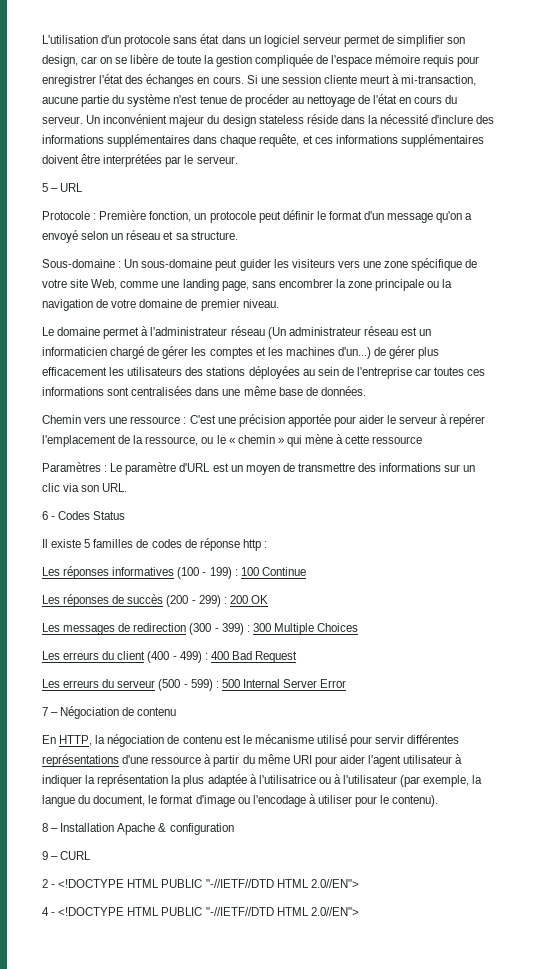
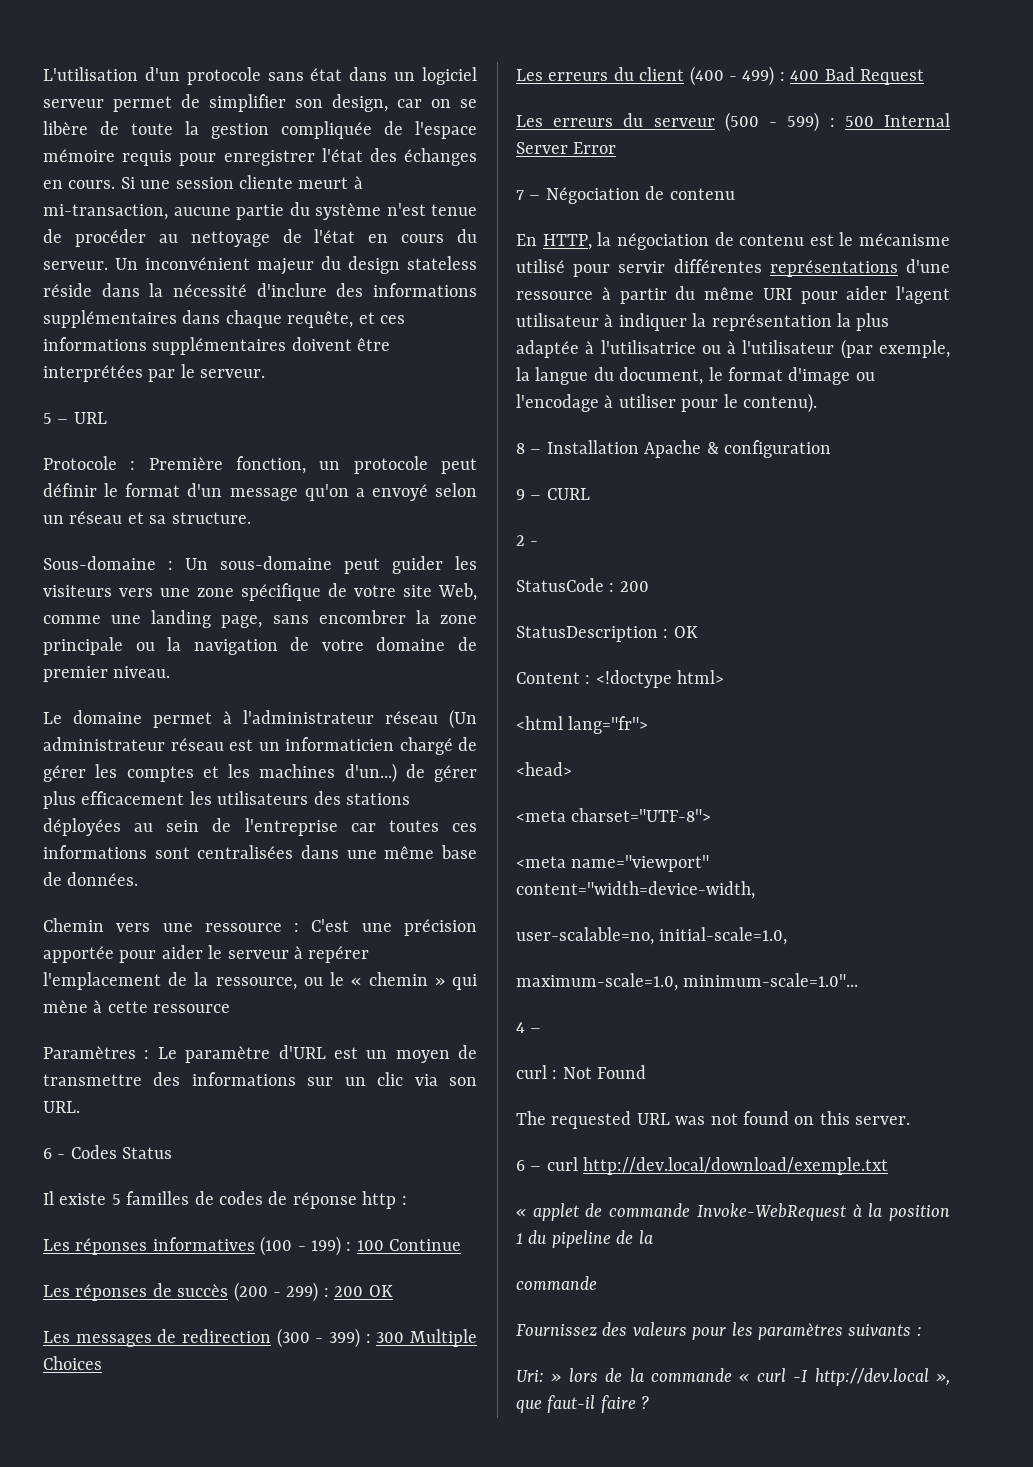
[58,879,359,888] [42,907,359,916] <!DOCTYPE HTML PUBLIC "-//IETF//DTD HTML 2.0//EN"> // 4 - <!DOCTYPE HTML PUBLIC "-//IETF//DTD HTML 2.0//EN"> -> [516,578,649,592] [516,626,698,642] [516,670,725,688] [516,716,649,734] [516,762,572,776] [516,808,712,822] [516,855,710,872] [516,881,755,899] [516,927,788,945] [516,973,859,991] [516,1022,542,1033] [516,1065,647,1079] [516,1111,911,1129] [516,1157,889,1175] [516,1203,950,1221] [516,1230,653,1248] [516,1276,597,1290] [516,1322,922,1340] [516,1368,950,1386] [516,1395,650,1413] // StatusCode : 200 // StatusDescription : OK // Content : <!doctype html> // <html lang="fr"> // <head> // <meta charset="UTF-8"> // <meta name="viewport" content="width=device-width, // user-scalable=no, initial-scale=1.0, // maximum-scale=1.0, minimum-scale=1.0"... // 4 – // curl : Not Found // The requested URL was not found on this server. // 6 – curl http://dev.local/download/exemple.txt // « applet de commande Invoke-WebRequest à la position 1 du pipeline de la // commande // Fournissez des valeurs pour les paramètres suivants : // Uri: » lors de la commande « curl -I http://dev.local », que faut-il faire ?

